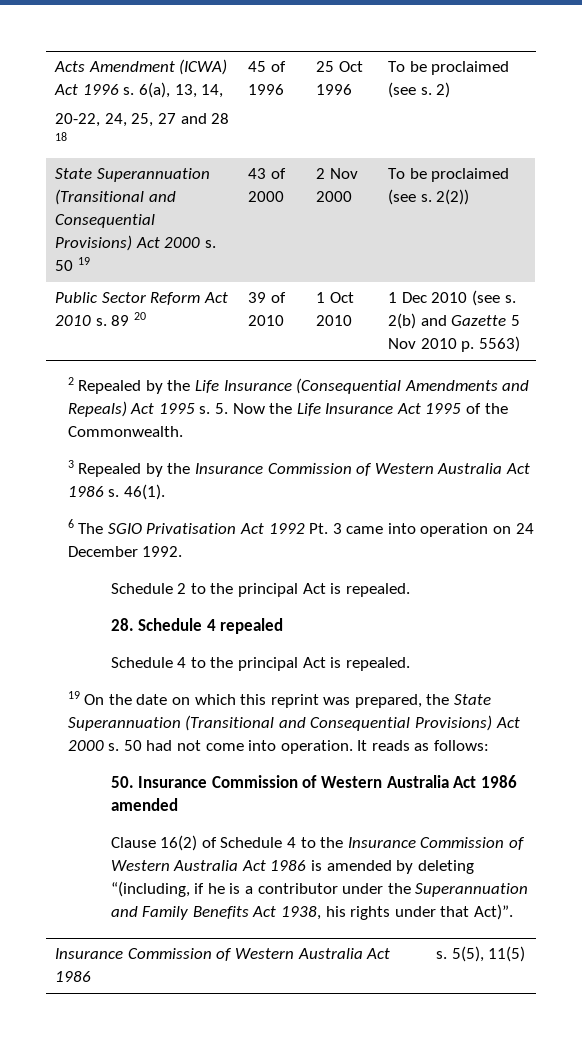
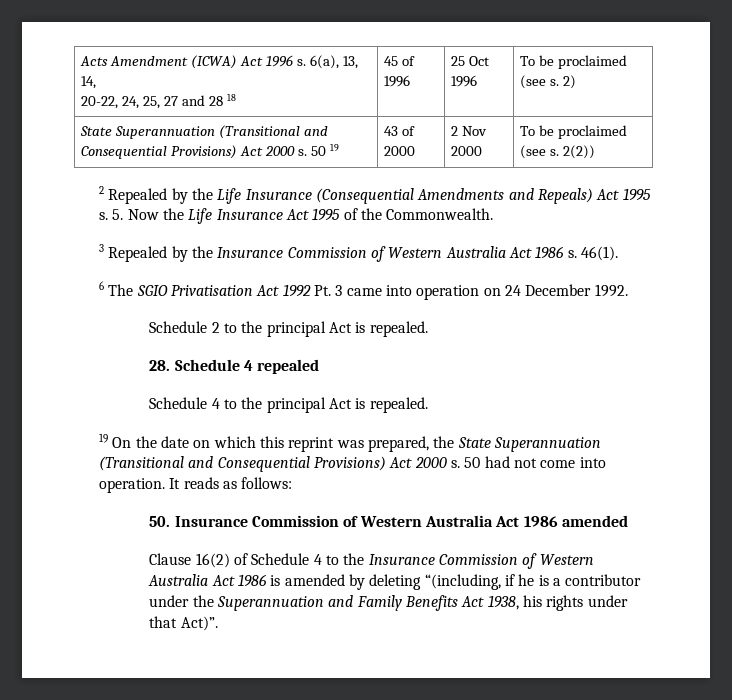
[55,292,229,305] [55,312,147,326] [248,292,286,303] [248,315,285,326] [316,292,354,303] [316,315,353,326] [388,290,516,306] [388,313,521,329] [388,336,521,352] // Public Sector Reform Act 2010 s. 89 20 | 39 of 2010 | 1 Oct 2010 | 1 Dec 2010 (see s. 2(b) and Gazette 5 Nov 2010 p. 5563) -> (596, 152) none
[55,948,391,961] [55,971,92,982] [436,946,526,962] // Insurance Commission of Western Australia Act 1986 | s. 5(5), 11(5) -> (218, 623) none

